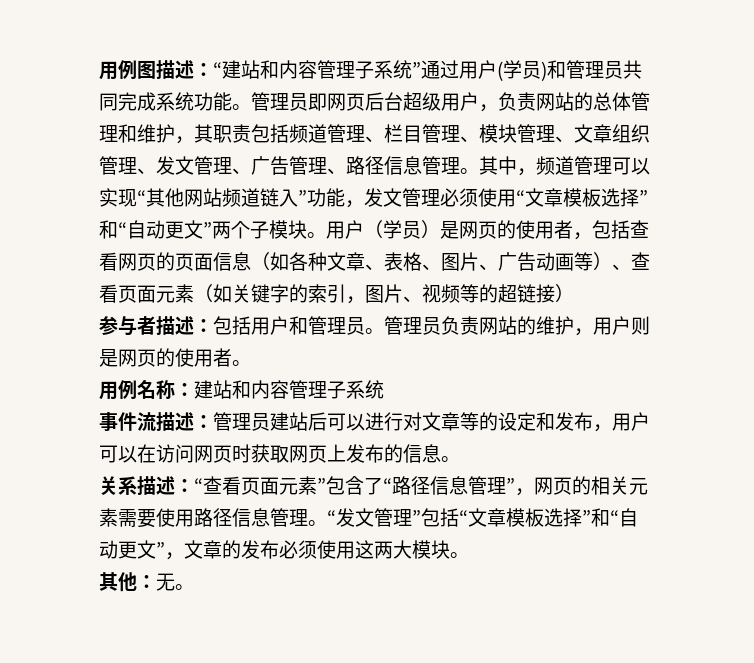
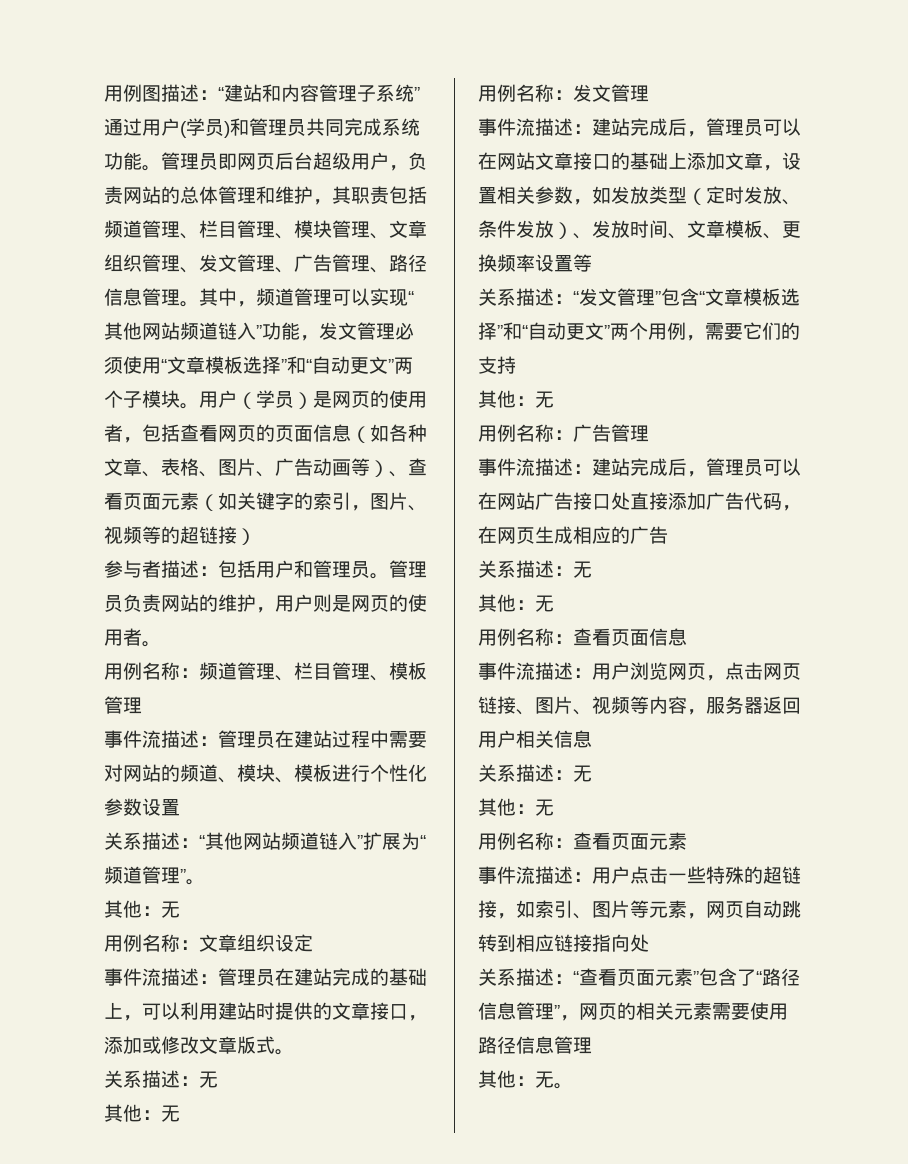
[194,380,384,399] [99,412,650,432] [99,444,460,463] 建站和内容管理子系统 // 事件流描述：管理员建站后可以进行对文章等的设定和发布，用户可以在访问网页时获取网页上发布的信息。 -> [199,662,427,681] [104,696,142,714] [104,730,427,748] [104,764,427,783] [104,798,180,816] [104,832,426,850] [104,866,205,885] [104,900,180,918] [104,934,313,952] [104,968,427,986] [104,1002,427,1021] [104,1036,294,1055] [104,1070,218,1088] [104,1104,180,1122] [478,84,649,102] [478,118,801,137] [478,152,801,171] [478,186,801,205] [478,220,801,239] [478,254,592,272] [478,288,800,306] [478,322,800,341] [478,356,516,374] [478,390,554,408] [478,424,649,442] [478,458,801,477] [478,492,801,511] [478,526,668,544] [478,560,592,578] [478,594,554,612] [478,628,687,646] [478,662,801,681] [478,696,801,715] [478,730,592,748] [478,764,592,782] [478,798,554,816] [478,832,687,850] [478,866,801,884] [478,900,801,919] [478,934,649,952] 频道管理、栏目管理、模板管理 // 事件流描述：管理员在建站过程中需要对网站的频道、模块、模板进行个性化参数设置 // 关系描述：“其他网站频道链入”扩展为“频道管理”。 // 其他：无 // 用例名称：文章组织设定 // 事件流描述：管理员在建站完成的基础上，可以利用建站时提供的文章接口，添加或修改文章版式。 // 关系描述：无 // 其他：无 // 用例名称：发文管理 // 事件流描述：建站完成后，管理员可以在网站文章接口的基础上添加文章，设置相关参数，如发放类型（定时发放、条件发放）、发放时间、文章模板、更换频率设置等 // 关系描述：“发文管理”包含“文章模板选择”和“自动更文”两个用例，需要它们的支持 // 其他：无 // 用例名称：广告管理 // 事件流描述：建站完成后，管理员可以在网站广告接口处直接添加广告代码，在网页生成相应的广告 // 关系描述：无 // 其他：无 // 用例名称：查看页面信息 // 事件流描述：用户浏览网页，点击网页链接、图片、视频等内容，服务器返回用户相关信息 // 关系描述：无 // 其他：无 // 用例名称：查看页面元素 // 事件流描述：用户点击一些特殊的超链接，如索引、图片等元素，网页自动跳转到相应链接指向处
[308,508,638,527] [99,540,469,560] 。“发文管理”包括“文章模板选择”和“自动更文”，文章的发布必须使用这两大模块。 -> (592, 1045) none

